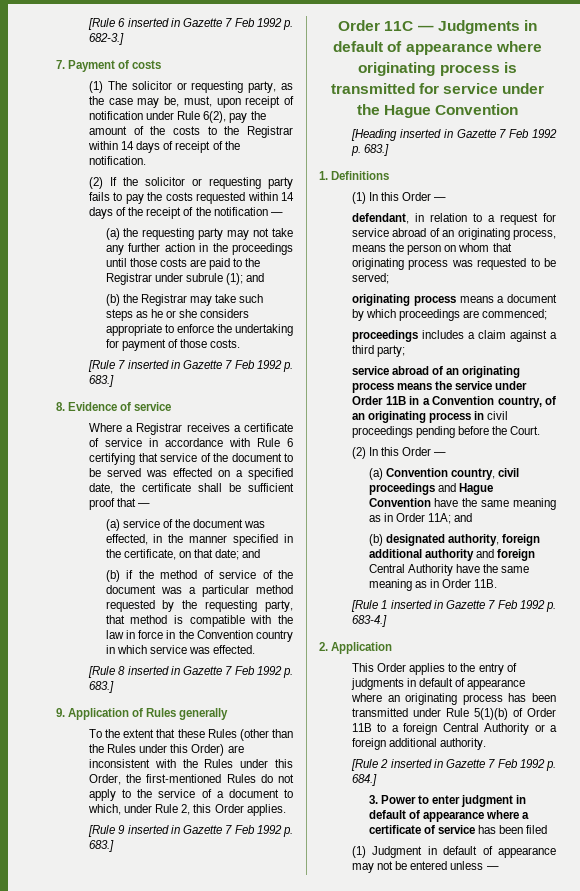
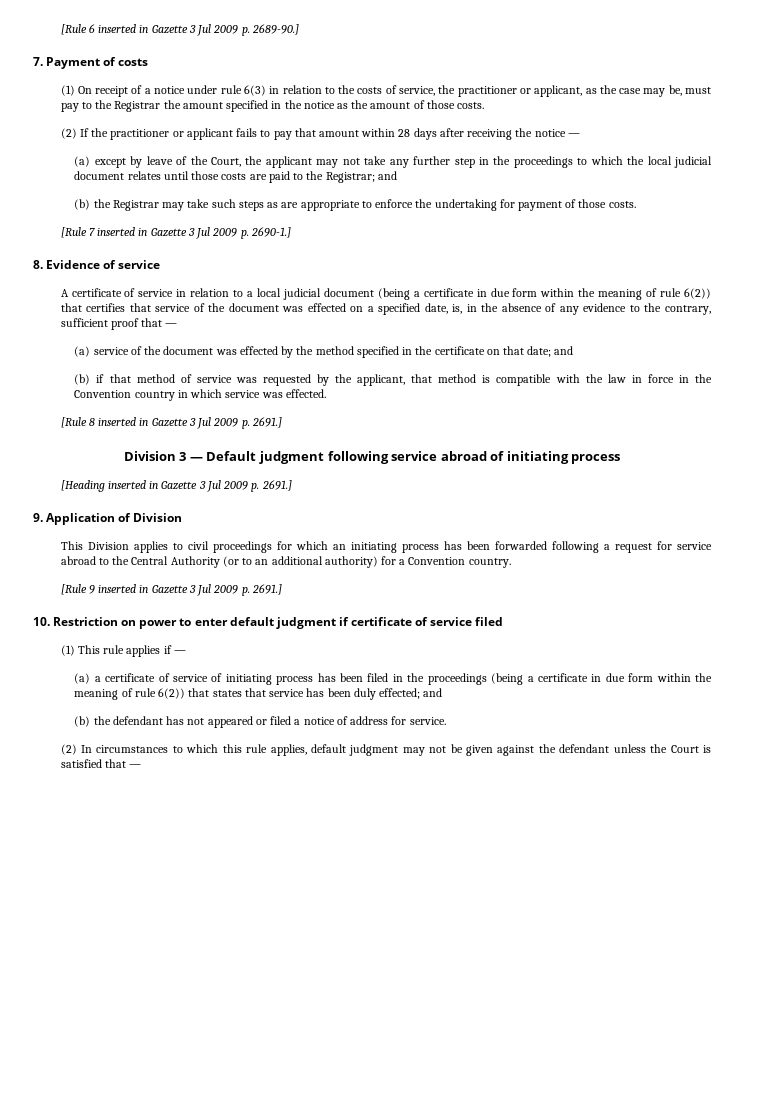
[225,18,293,30] [89,33,125,45] 7 Feb 1992 p. 682-3.] -> [188,24,299,36] 3 Jul 2009 p. 2689-90.]
[107,81,277,93] The solicitor or requesting party, -> [77,85,583,97] On receipt of a notice under rule 6(3) in relation to the costs of service, the practitioner or applicant,
[183,96,294,108] [89,111,266,123] [89,126,293,138] [88,141,240,153] [89,156,147,165] [89,177,293,189] [89,192,294,204] [89,207,283,219] [105,228,224,240] must, upon receipt of notification under Rule 6(2), pay the amount of the costs to the Registrar within 14 days of receipt of the notification. // (2) If the solicitor or requesting party fails to pay the costs requested within 14 days of the receipt of the notification — // (a) the requesting party -> [685,87,712,94] [60,100,485,112] [60,128,580,140] [74,156,312,168] must pay to the Registrar the amount specified in the notice as the amount of those costs. // (2) If the practitioner or applicant fails to pay that amount within 28 days after receiving the notice — // (a) except by leave of the Court, the applicant
[164,243,293,255] action in the proceedings -> [454,156,712,168] [74,171,161,180] step in the proceedings to which the local judicial document relates
[105,273,243,285] Registrar under subrule (1); -> [325,172,375,183] Registrar;
[150,309,250,318] he or she considers -> [281,202,299,208] are
[225,360,293,372] [89,375,115,387] 7 Feb 1992 p. 683.] -> [187,227,291,239] 3 Jul 2009 p. 2690-1.]
[89,423,293,435] [89,438,293,447] [89,453,136,465] Where a Registrar receives a certificate of service in accordance with Rule 6 certifying -> [60,288,711,300] [60,303,126,312] A certificate of service in relation to a local judicial document (being a certificate in due form within the meaning of rule 6(2)) that certifies
[284,453,293,462] [89,468,142,477] to be served -> (279, 307) none
[120,483,242,492] the certificate shall be -> [452,303,711,315] is, in the absence of any evidence to the contrary,
[105,534,293,546] [105,549,176,560] effected, in the manner specified in the certificate, -> [239,346,485,358] effected by the method specified in the certificate
[138,570,154,579] the -> [109,374,131,383] that
[262,570,294,579] [105,585,293,597] of the document was a particular method -> [235,377,257,383] was
[205,600,293,612] requesting party, -> [357,374,406,386] applicant,
[225,666,293,678] [89,681,115,693] [56,708,229,720] [89,729,293,741] [89,744,244,756] [89,759,293,768] [89,774,294,785] [89,789,293,801] [88,804,286,816] 7 Feb 1992 p. 683.] // 9. Application of Rules generally // To the extent that these Rules (other than the Rules under this Order) are inconsistent with the Rules under this Order, the first-mentioned Rules do not apply to the service of a document to which, under Rule 2, this Order applies. -> [188,417,282,429] [123,451,621,464] [60,480,292,492] [33,513,183,525] [60,541,712,553] [60,556,511,568] 3 Jul 2009 p. 2691.] // Division 3 — Default judgment following service abroad of initiating process // [Heading inserted in Gazette 3 Jul 2009 p. 2691.] // 9. Application of Division // This Division applies to civil proceedings for which an initiating process has been forwarded following a request for service abroad to the Central Authority (or to an additional authority) for a Convention country.
[225,825,293,837] [89,840,115,852] [338,20,537,34] [333,41,542,55] [358,62,517,76] [330,83,545,94] [356,104,519,118] [351,129,557,141] [351,144,390,156] [319,171,390,180] [352,192,447,204] [352,213,556,225] [352,228,556,240] [352,243,512,255] [352,258,556,270] [352,273,390,284] [352,294,557,306] [352,309,548,321] [352,330,557,342] [352,345,406,357] [352,366,521,378] [352,381,528,393] [352,396,556,408] [352,411,509,423] [352,426,541,438] [352,447,447,459] [368,468,519,480] [368,483,493,495] [368,498,556,510] [368,513,472,524] [368,534,540,546] [368,549,535,561] [368,564,529,576] [368,579,497,591] [351,600,556,612] [352,615,388,627] [319,642,393,654] [352,663,517,675] [351,678,526,690] [351,693,556,705] [352,708,556,720] [352,723,557,735] [352,738,487,750] [351,759,556,771] [352,774,378,786] [368,795,527,807] [368,810,529,822] [368,825,475,834] 7 Feb 1992 p. 683.] // Order 11C — Judgments in default of appearance where originating process is transmitted for service under the Hague Convention // [Heading inserted in Gazette 7 Feb 1992 p. 683.] // 1. Definitions // (1) In this Order — // defendant, in relation to a request for service abroad of an originating process, means the person on whom that originating process was requested to be served; // originating process means a document by which proceedings are commenced; // proceedings includes a claim against a third party; // service abroad of an originating process means the service under Order 11B in a Convention country, of an originating process in civil proceedings pending before the Court. // (2) In this Order — // (a) Convention country, civil proceedings and Hague Convention have the same meaning as in Order 11A; and // (b) designated authority, foreign additional authority and foreign Central Authority have the same meaning as in Order 11B. // [Rule 1 inserted in Gazette 7 Feb 1992 p. 683-4.] // 2. Application // This Order applies to the entry of judgments in default of appearance where an originating process has been transmitted under Rule 5(1)(b) of Order 11B to a foreign Central Authority or a foreign additional authority. // [Rule 2 inserted in Gazette 7 Feb 1992 p. 684.] // 3. Power to enter judgment in default of appearance where a certificate of service -> [188,584,282,596] [33,617,504,629] [60,645,186,657] [74,673,314,685] 3 Jul 2009 p. 2691.] // 10. Restriction on power to enter default judgment if certificate of service filed // (1) This rule applies if — // (a) a certificate of service of initiating process
[352,846,556,858] [352,861,484,873] // (1) Judgment in default of appearance may not be entered unless -> [392,673,712,685] [74,688,443,700] [74,716,446,728] [60,744,712,756] [60,759,126,768] in the proceedings (being a certificate in due form within the meaning of rule 6(2)) that states that service has been duly effected; and // (b) the defendant has not appeared or filed a notice of address for service. // (2) In circumstances to which this rule applies, default judgment may not be given against the defendant unless the Court is satisfied that

